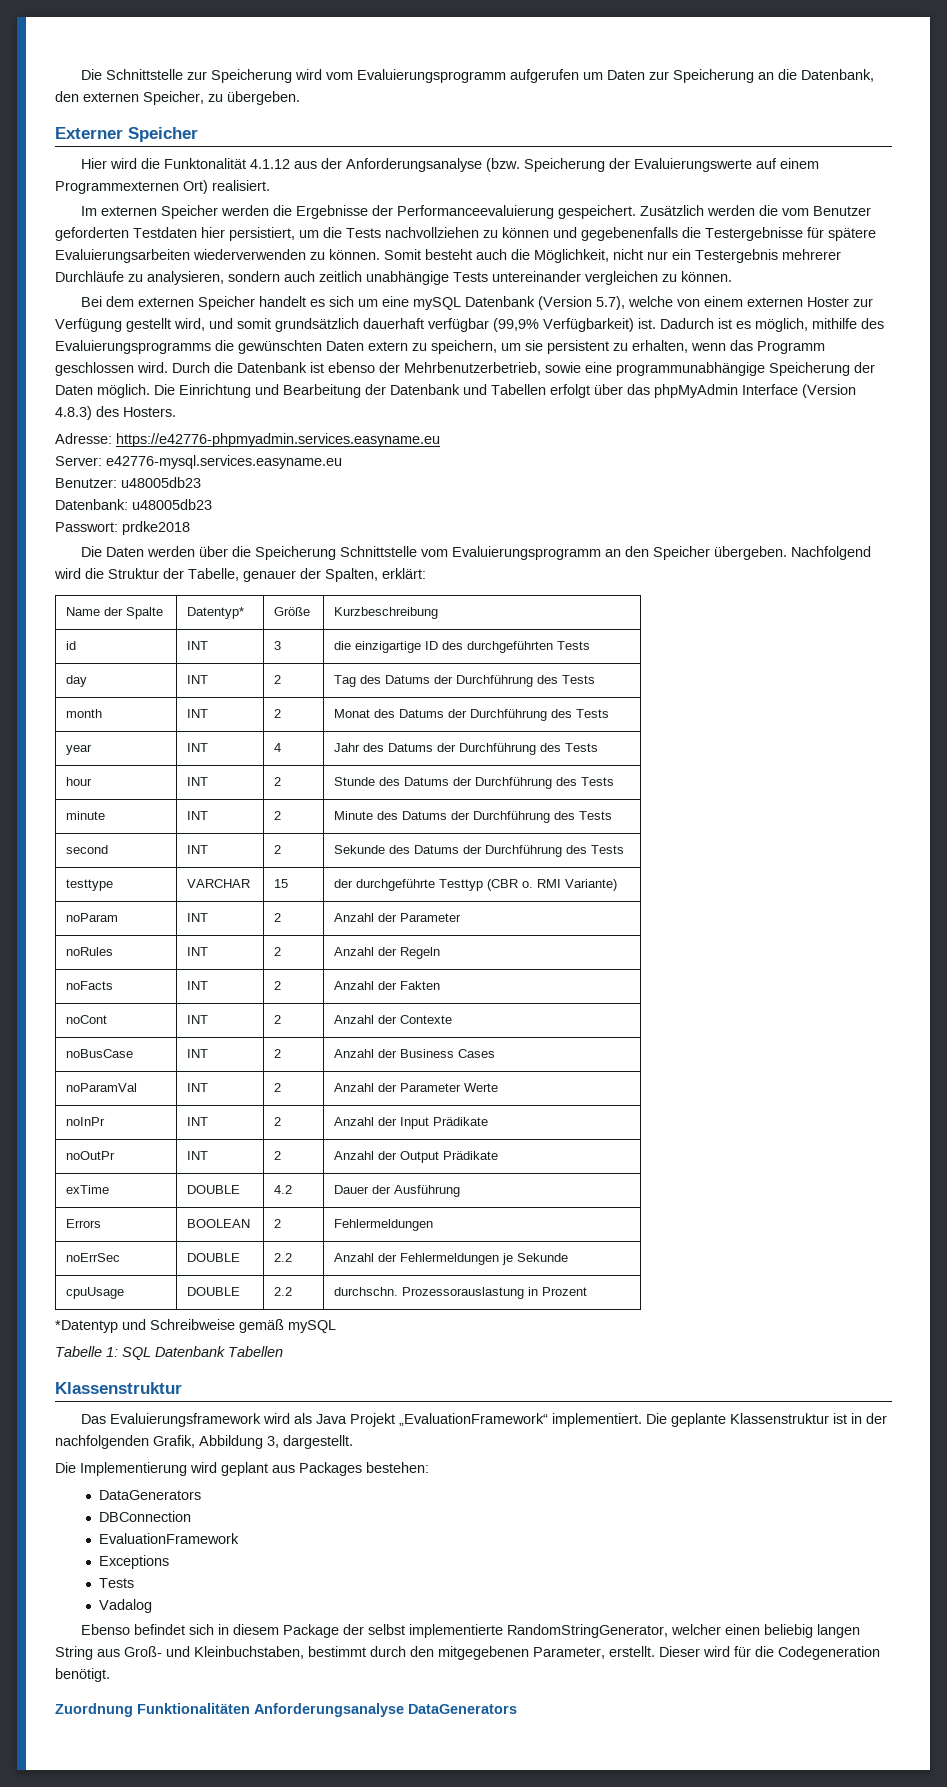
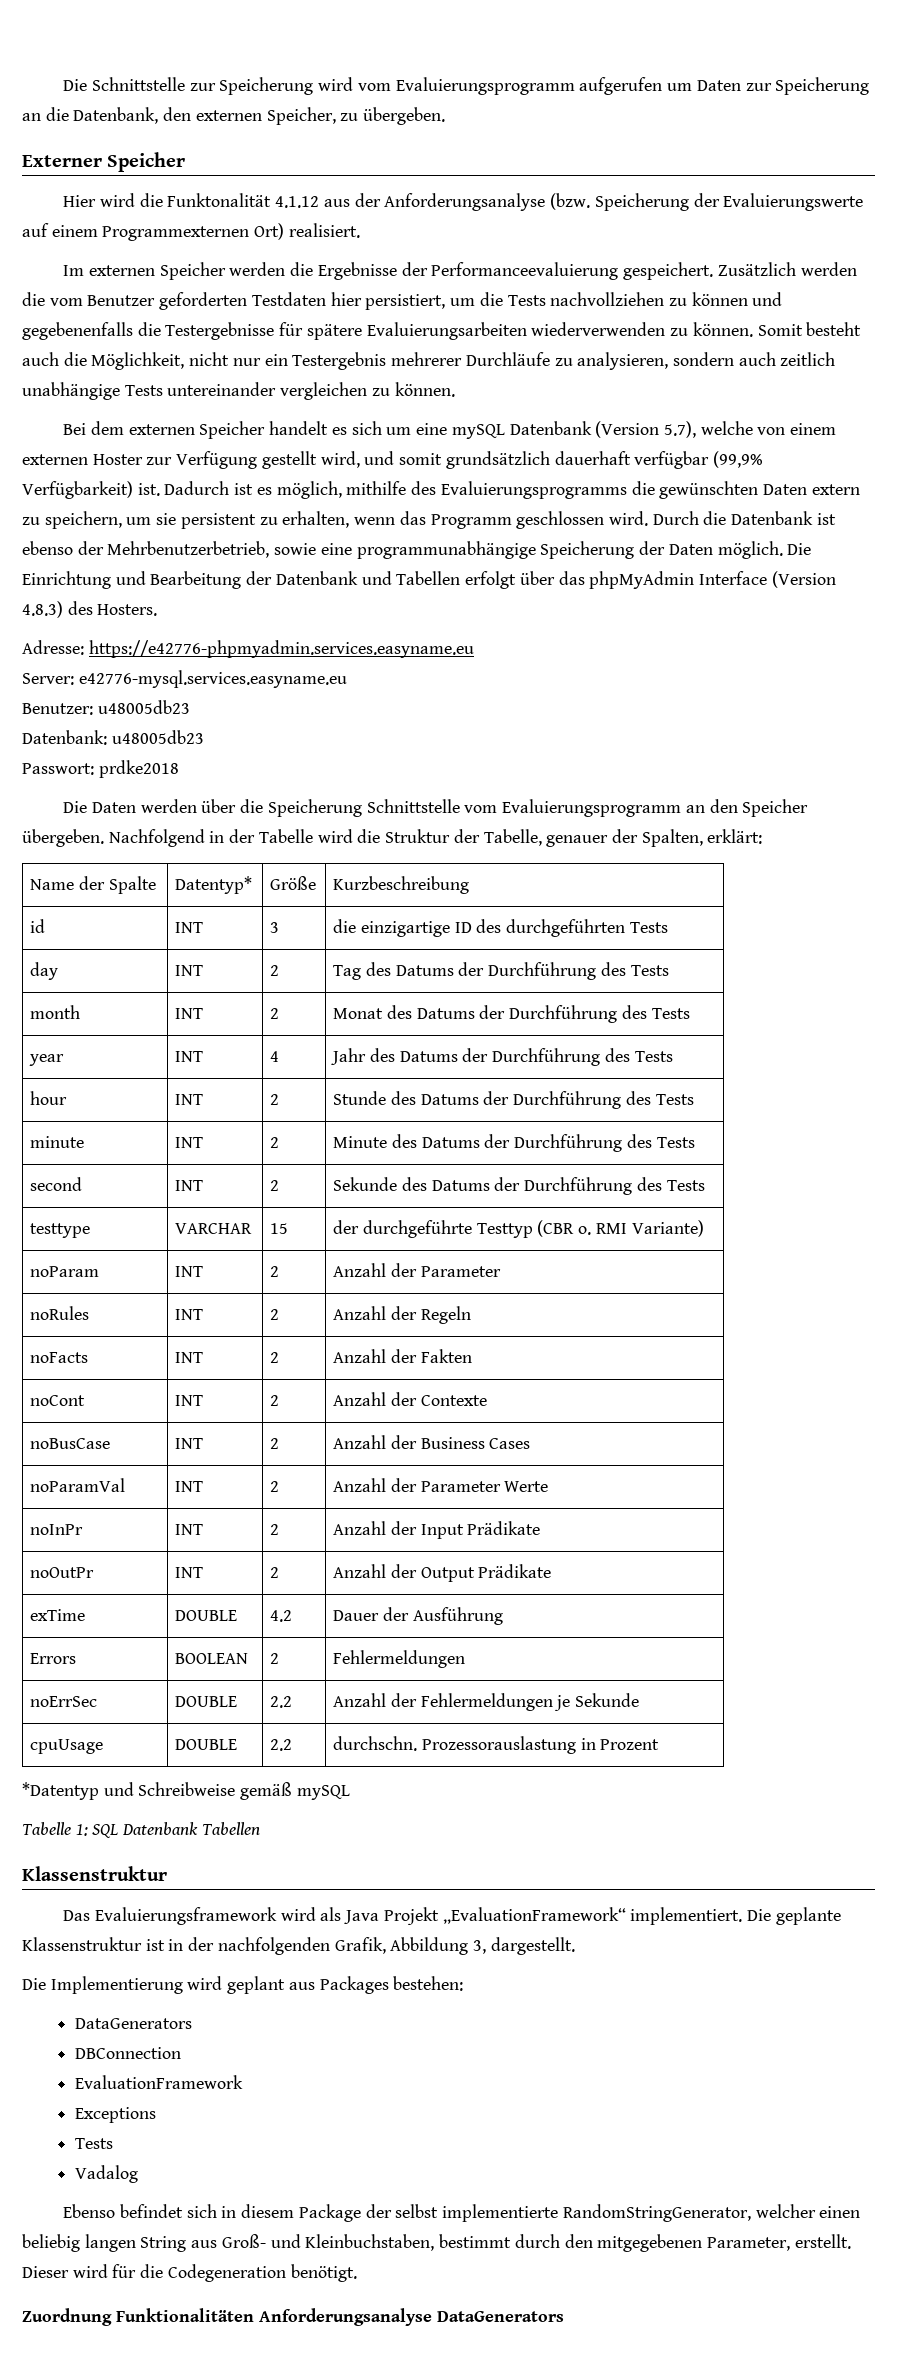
(871, 553) none -> [209,829,313,843] in der Tabelle

